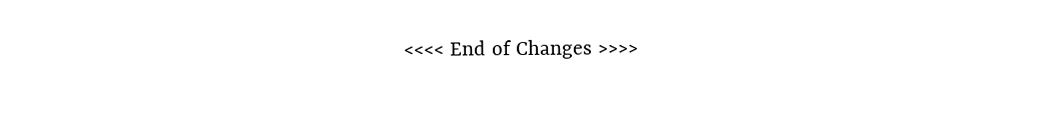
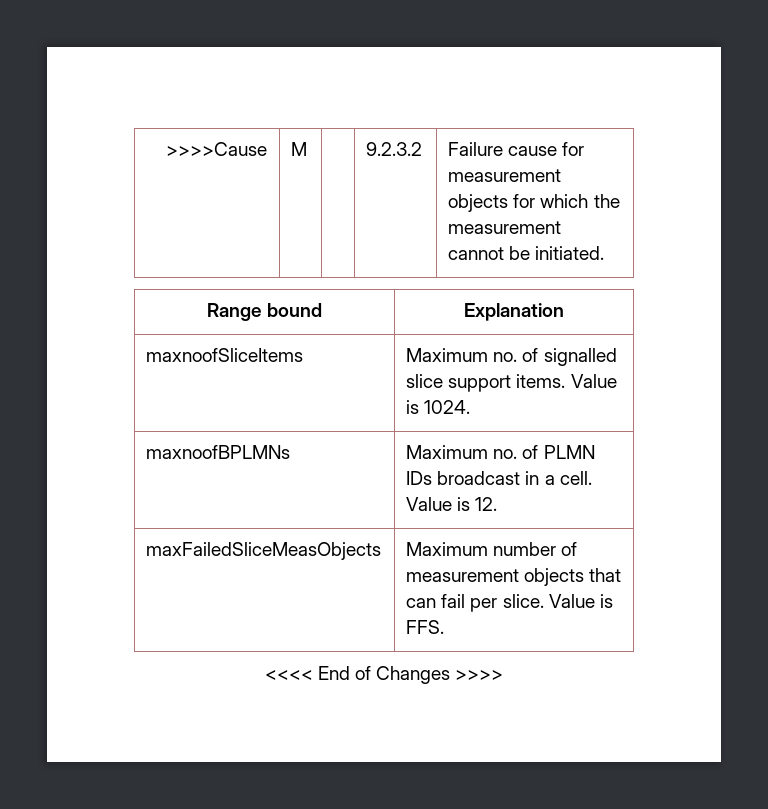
(403, 50) none -> [165,142,267,156] [291,142,308,156] [366,142,423,156] [448,142,585,156] [448,169,562,182] [448,194,620,212] [448,221,562,234] [448,246,605,260] [206,303,323,321] [464,303,564,321] [146,348,304,362] [406,348,617,366] [406,374,617,392] [406,400,471,414] [146,445,291,459] [406,445,595,459] [406,471,592,485] [406,497,498,511] [146,542,382,560] [406,542,578,556] [406,568,622,586] [406,594,613,612] [406,620,445,634] >>>>Cause | M | | 9.2.3.2 | Failure cause for measurement objects for which the measurement cannot be initiated. // Range bound | Explanation // maxnoofSliceItems | Maximum no. of signalled slice support items. Value is 1024. // maxnoofBPLMNs | Maximum no. of PLMN IDs broadcast in a cell. Value is 12. // maxFailedSliceMeasObjects | Maximum number of measurement objects that can fail per slice. Value is FFS. //

